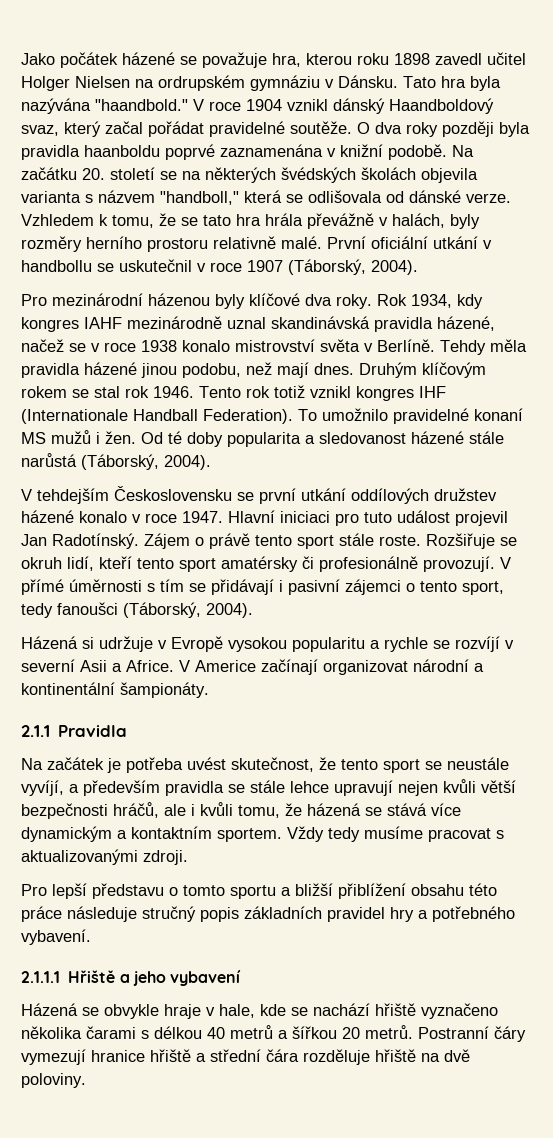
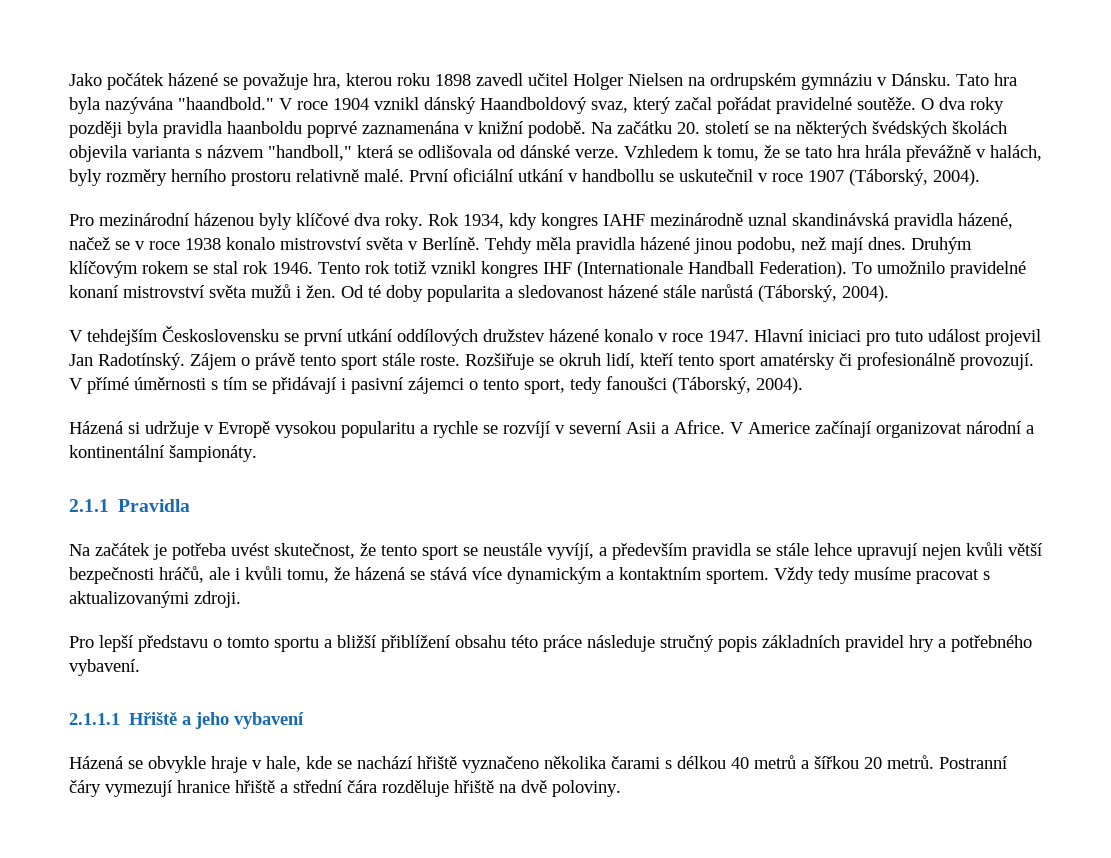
[21,432,46,444] MS -> [123,285,246,298] mistrovství světa

